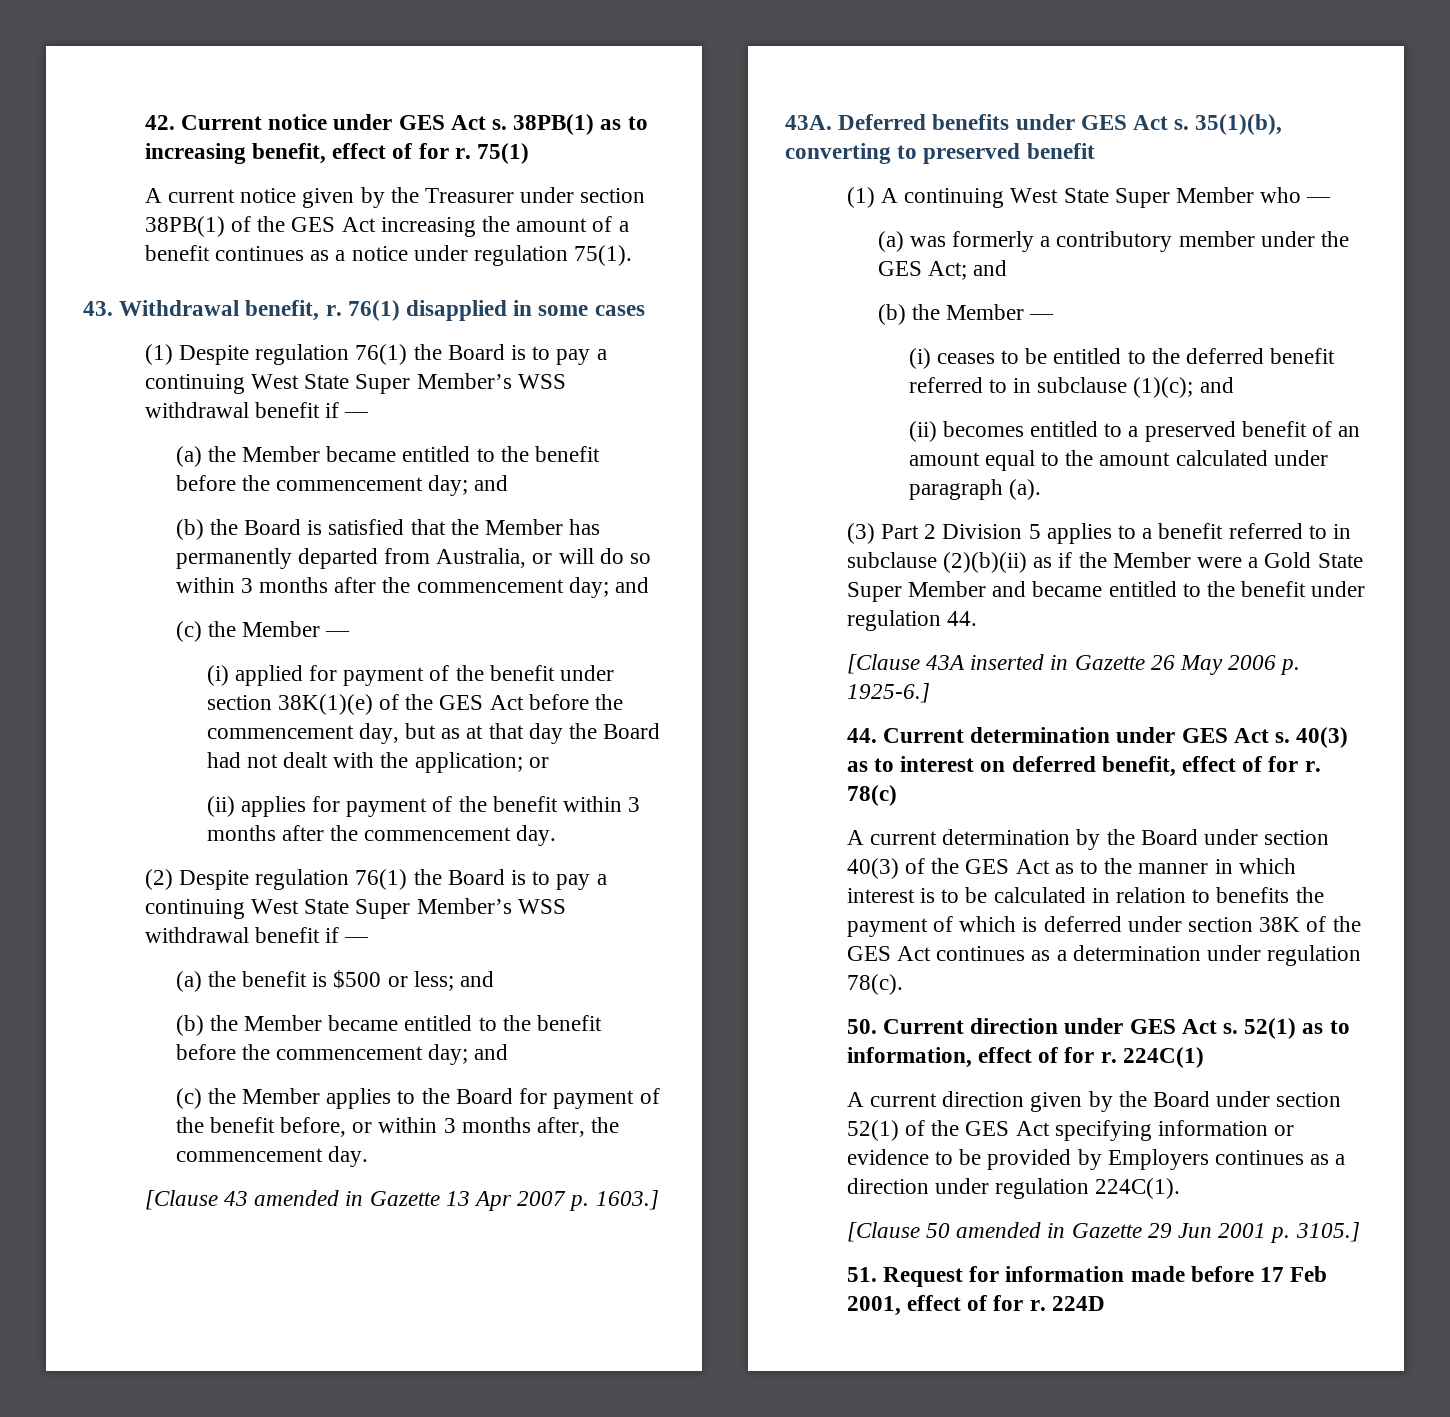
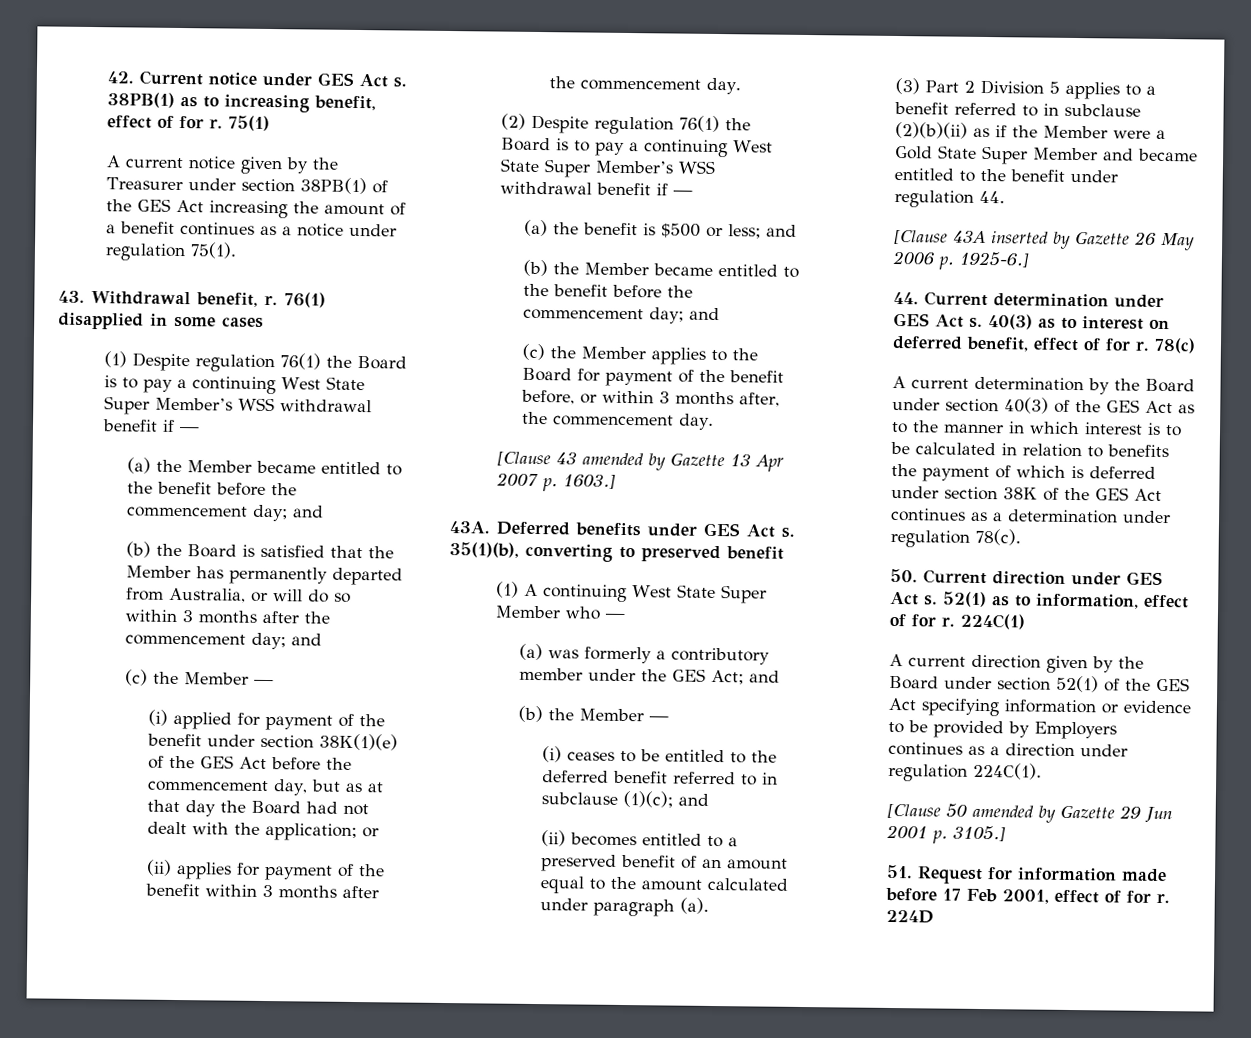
[345,1191,364,1206] in -> [648,453,667,471] by
[1050,655,1069,670] in -> [1053,231,1072,249] by
[1047,1223,1066,1238] in -> [1038,805,1057,823] by

